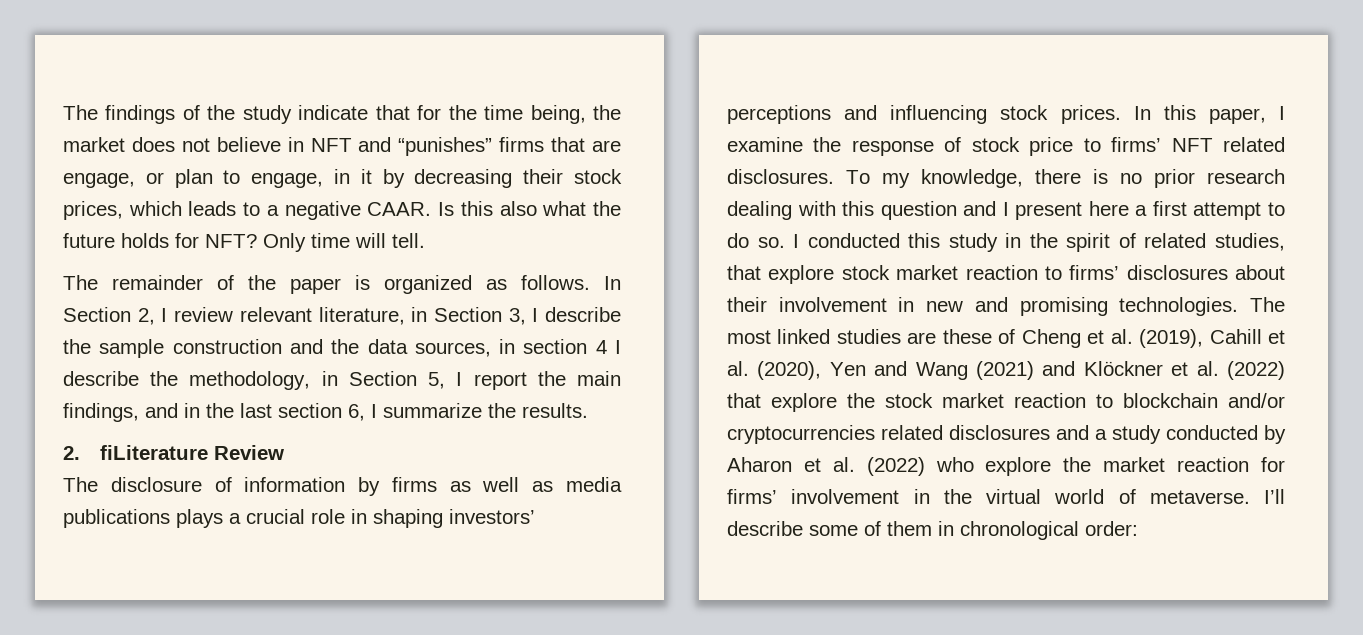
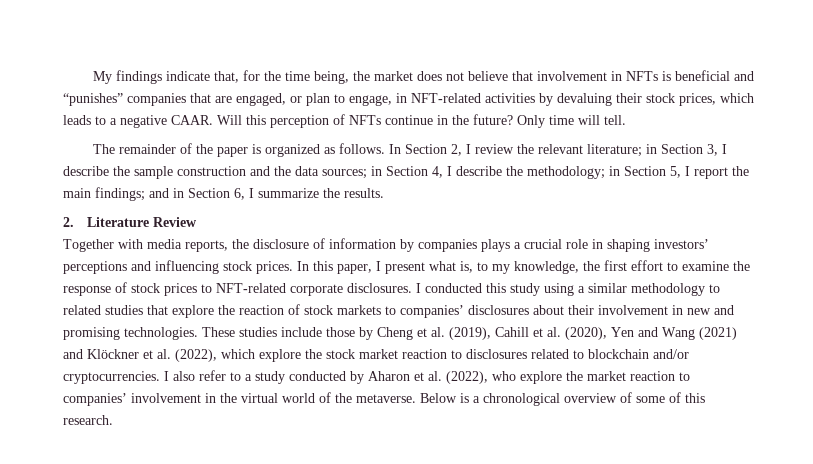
[63,105,410,124] The findings of the study indicate that -> [92,70,239,84] My findings indicate that,
[287,137,352,152] in NFT -> [511,70,730,81] that involvement in NFTs is beneficial
[499,137,545,152] firms -> [127,93,186,106] companies
[63,173,135,188] engage, -> [236,93,286,106] engaged,
[360,169,513,188] it by decreasing -> [411,93,612,106] NFT-related activities by devaluing
[438,201,622,216] [63,233,257,248] Is this also what the future holds for NFT? -> [217,114,513,128] Will this perception of NFTs continue in the future?
[239,307,405,325] relevant literature, -> [516,144,642,157] the relevant literature;
[414,339,621,357] [63,371,311,390] sources, in section 4 I describe the methodology, -> [322,166,605,179] sources; in Section 4, I describe the methodology;
[63,403,139,422] findings, -> [95,187,145,201] findings;
[206,403,342,418] the last section -> [188,188,230,198] Section
[100,445,209,460] fiLiterature -> [86,217,149,227] Literature
[63,477,622,496] [63,509,170,528] The disclosure of information by firms as well as media publications -> [63,238,477,252] Together with media reports, the disclosure of information by companies
(1285, 113) none -> [385,260,678,274] present what is, to my knowledge, the first effort to
[1029,137,1285,156] [727,169,1285,188] [727,201,1285,220] [727,233,1285,252] [727,265,1120,284] price to firms’ NFT related disclosures. To my knowledge, there is no prior research dealing with this question and I present here a first attempt to do so. I conducted this study in the spirit of related studies, that explore stock market reaction to firms’ -> [164,283,720,296] [63,304,464,318] prices to NFT-related corporate disclosures. I conducted this study using a similar methodology to related studies that explore the reaction of stock markets to companies’
[1250,297,1285,312] [727,329,1016,344] The most linked studies are these of -> [202,327,373,340] These studies include those by
[1227,361,1285,380] [727,393,761,408] (2022) that -> [175,349,255,362] (2022), which
[1123,393,1285,408] [727,425,1089,444] blockchain and/or cryptocurrencies related disclosures and -> [466,349,689,359] [63,370,241,384] disclosures related to blockchain and/or cryptocurrencies. I also refer to
[866,457,925,476] (2022) -> [446,371,488,384] (2022),
[1261,457,1285,472] [727,489,777,504] for firms’ -> [679,372,690,381] [63,393,127,406] to companies’
[1149,489,1285,504] [727,521,1138,540] metaverse. I’ll describe some of them in chronological order: -> [335,392,705,406] [63,415,113,425] the metaverse. Below is a chronological overview of some of this research.

